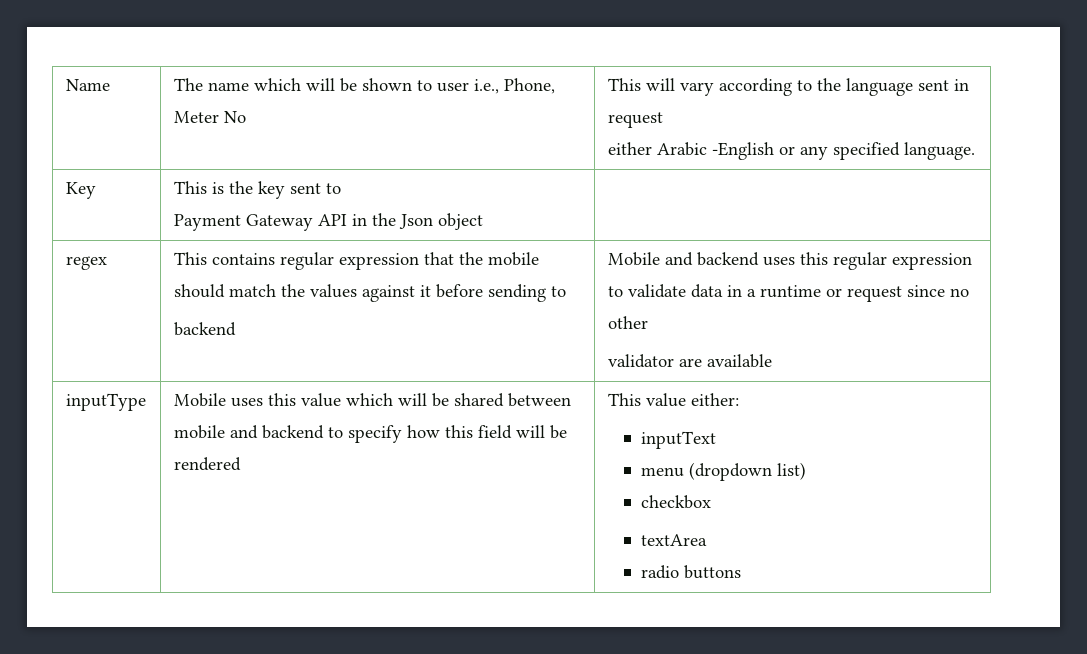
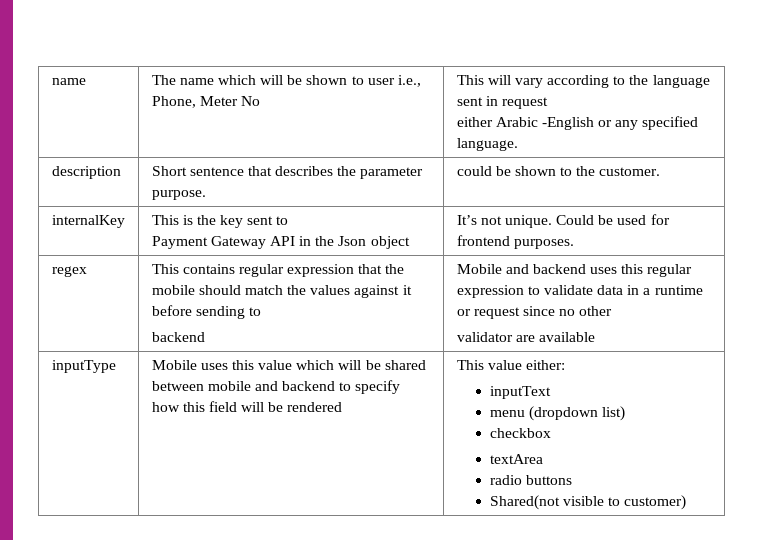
[65,79,110,91] Name -> [51,78,86,85] name
[65,182,96,199] Key -> [51,166,121,179] [151,166,424,179] [151,190,206,200] [456,166,661,176] [51,215,125,228] description | Short sentence that describes the parameter purpose. | could be shown to the customer. // internalKey
(483, 221) none -> [456,214,670,228] [456,235,574,249] It’s not unique. Could be used for frontend purposes.
(741, 572) none -> [489,495,687,510] // Shared(not visible to customer)

